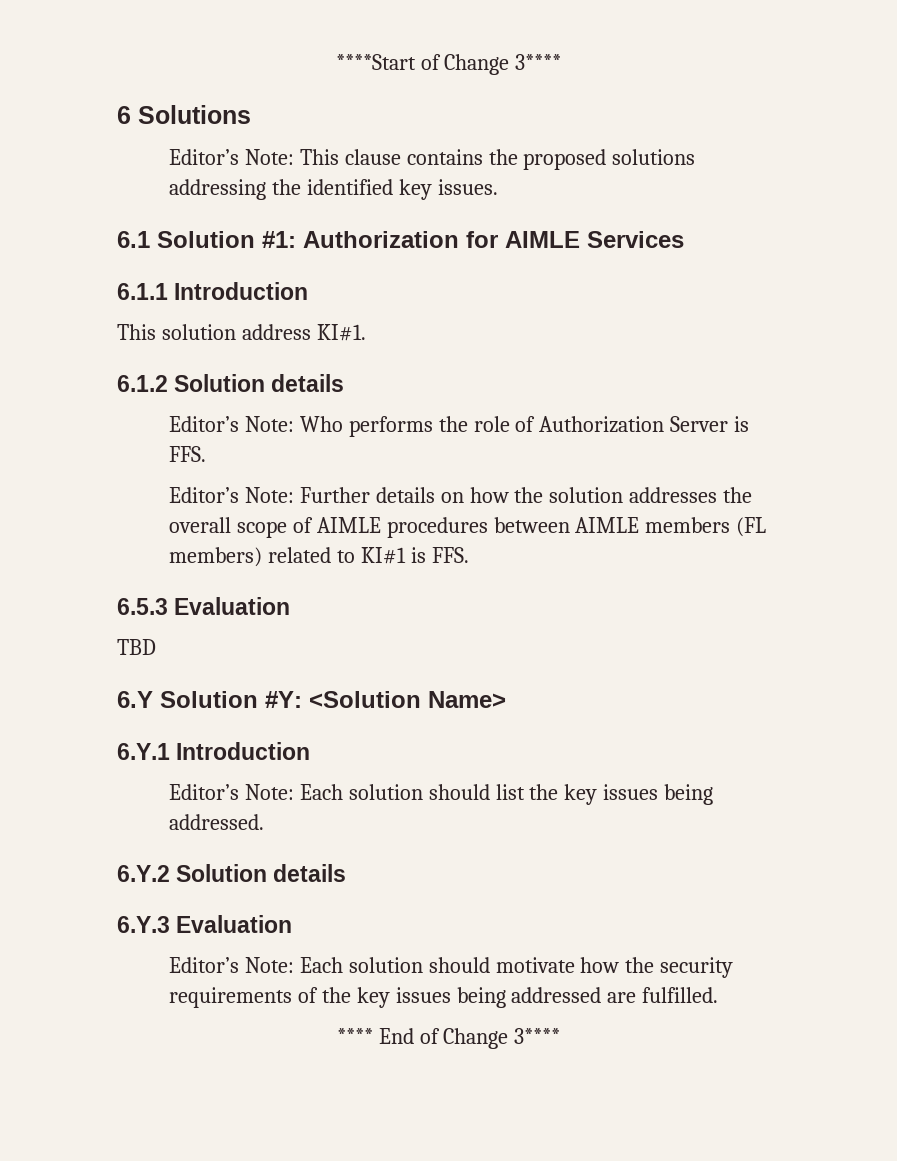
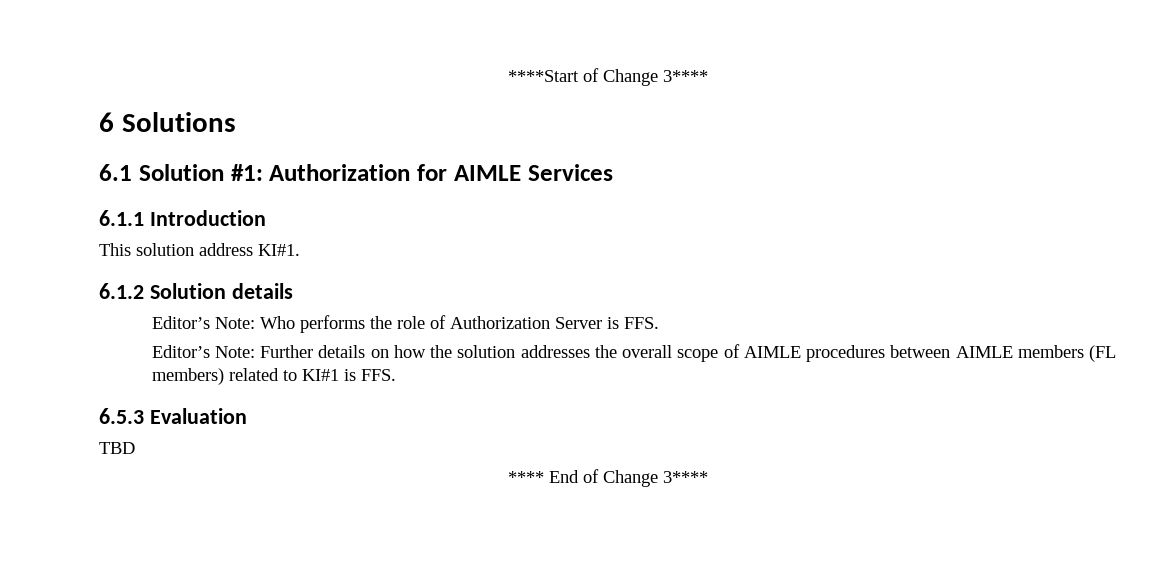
[168,149,696,170] [168,179,498,200] // Editor’s Note: This clause contains the proposed solutions addressing the identified key issues. -> (236, 122) none
[117,691,506,708] [117,742,311,760] [168,784,714,805] [168,814,264,830] [117,864,347,882] [117,915,293,933] [168,957,734,978] [168,987,719,1008] // 6.Y Solution #Y: <Solution Name> // 6.Y.1 Introduction // Editor’s Note: Each solution should list the key issues being addressed. // 6.Y.2 Solution details // 6.Y.3 Evaluation // Editor’s Note: Each solution should motivate how the security requirements of the key issues being addressed are fulfilled. -> (135, 448) none

